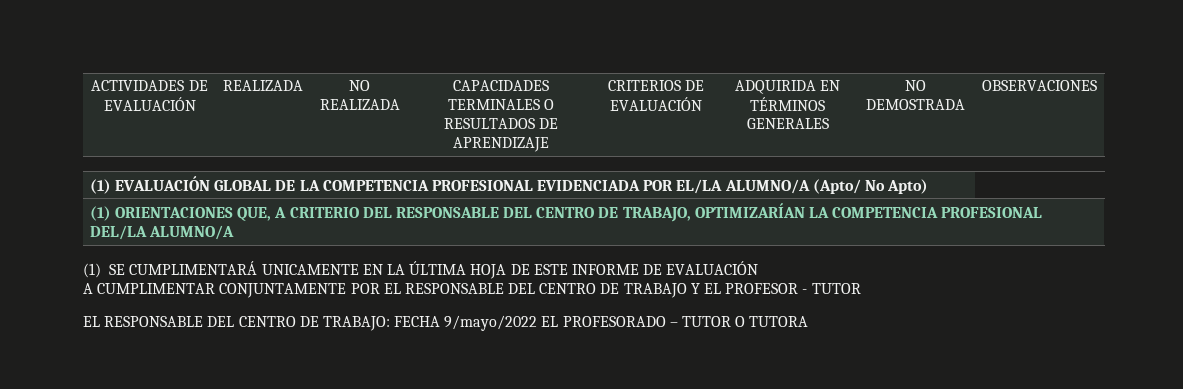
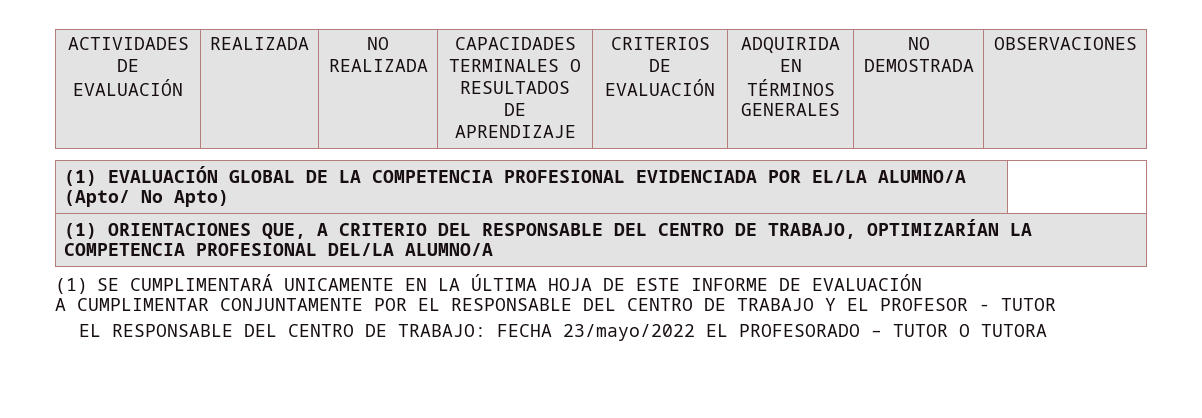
[444,315,538,331] 9/mayo/2022 -> [563,324,696,341] 23/mayo/2022

